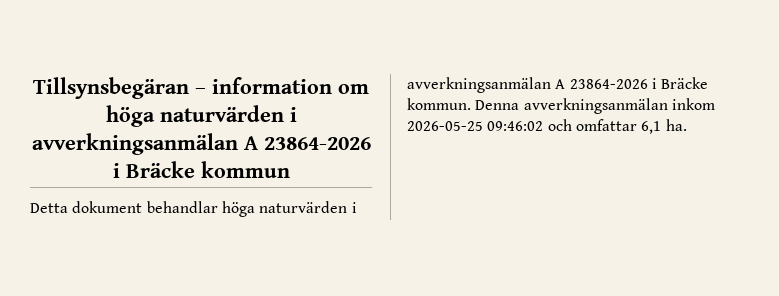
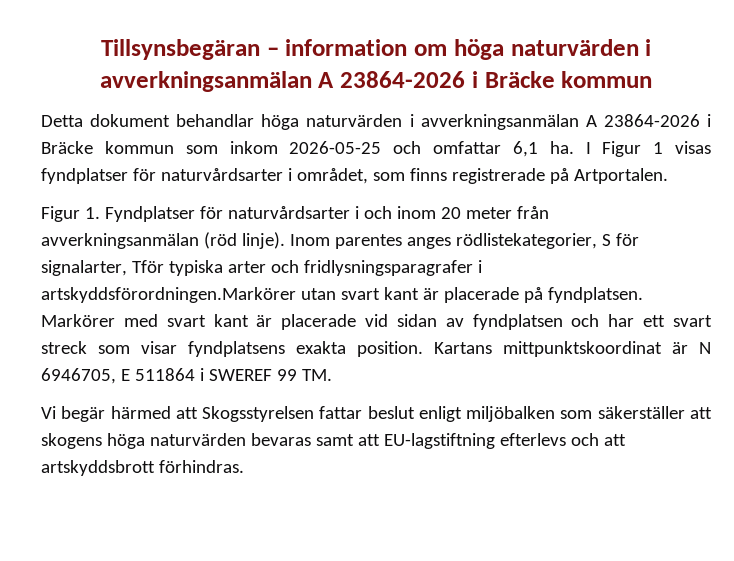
[407,98,668,114] kommun. Denna avverkningsanmälan -> [104,141,218,154] kommun som
[487,121,544,131] 09:46:02 -> (382, 147) none
(687, 125) none -> [585,141,711,157] [41,168,668,184] [41,206,549,222] [41,232,639,249] [41,260,482,276] [41,287,643,303] [41,314,712,330] [41,341,711,357] [41,368,332,384] [41,406,712,422] [41,433,626,449] [41,460,244,476] I Figur 1 visas fyndplatser för naturvårdsarter i området, som finns registrerade på Artportalen. // Figur 1. Fyndplatser för naturvårdsarter i och inom 20 meter från avverkningsanmälan (röd linje). Inom parentes anges rödlistekategorier, S för signalarter, Tför typiska arter och fridlysningsparagrafer i artskyddsförordningen.Markörer utan svart kant är placerade på fyndplatsen. Markörer med svart kant är placerade vid sidan av fyndplatsen och har ett svart streck som visar fyndplatsens exakta position. Kartans mittpunktskoordinat är N 6946705, E 511864 i SWEREF 99 TM. // Vi begär härmed att Skogsstyrelsen fattar beslut enligt miljöbalken som säkerställer att skogens höga naturvärden bevaras samt att EU-lagstiftning efterlevs och att artskyddsbrott förhindras.

